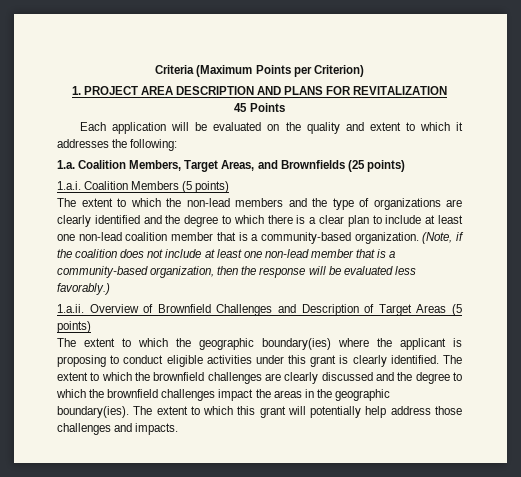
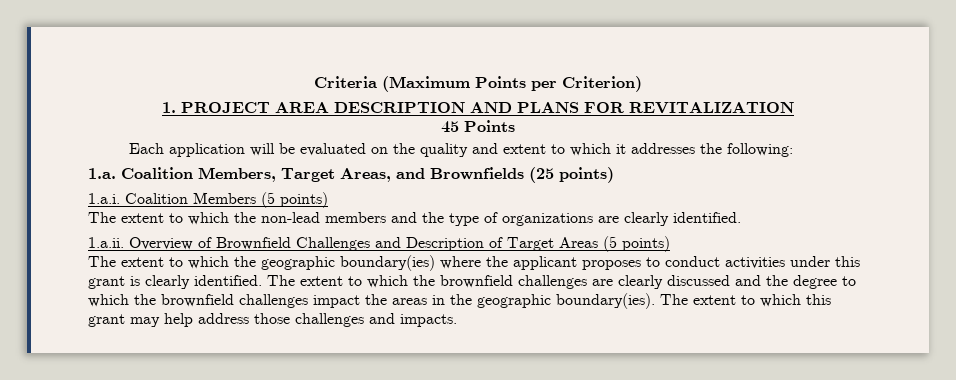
[94,215,464,227] [57,232,464,244] [57,249,396,258] [57,266,416,278] [57,283,110,295] identified and the degree to which there is a clear plan to include at least one non-lead coalition member that is a community-based organization. (Note, if the coalition does not include at least one non-lead member that is a community-based organization, then the response will be evaluated less favorably.) -> [673,212,741,223] identified.
[453,338,462,347] [57,355,106,367] is proposing -> [582,260,641,270] proposes
[166,355,203,367] eligible -> (720, 261) none
[287,406,362,418] will potentially -> [130,317,160,327] may

